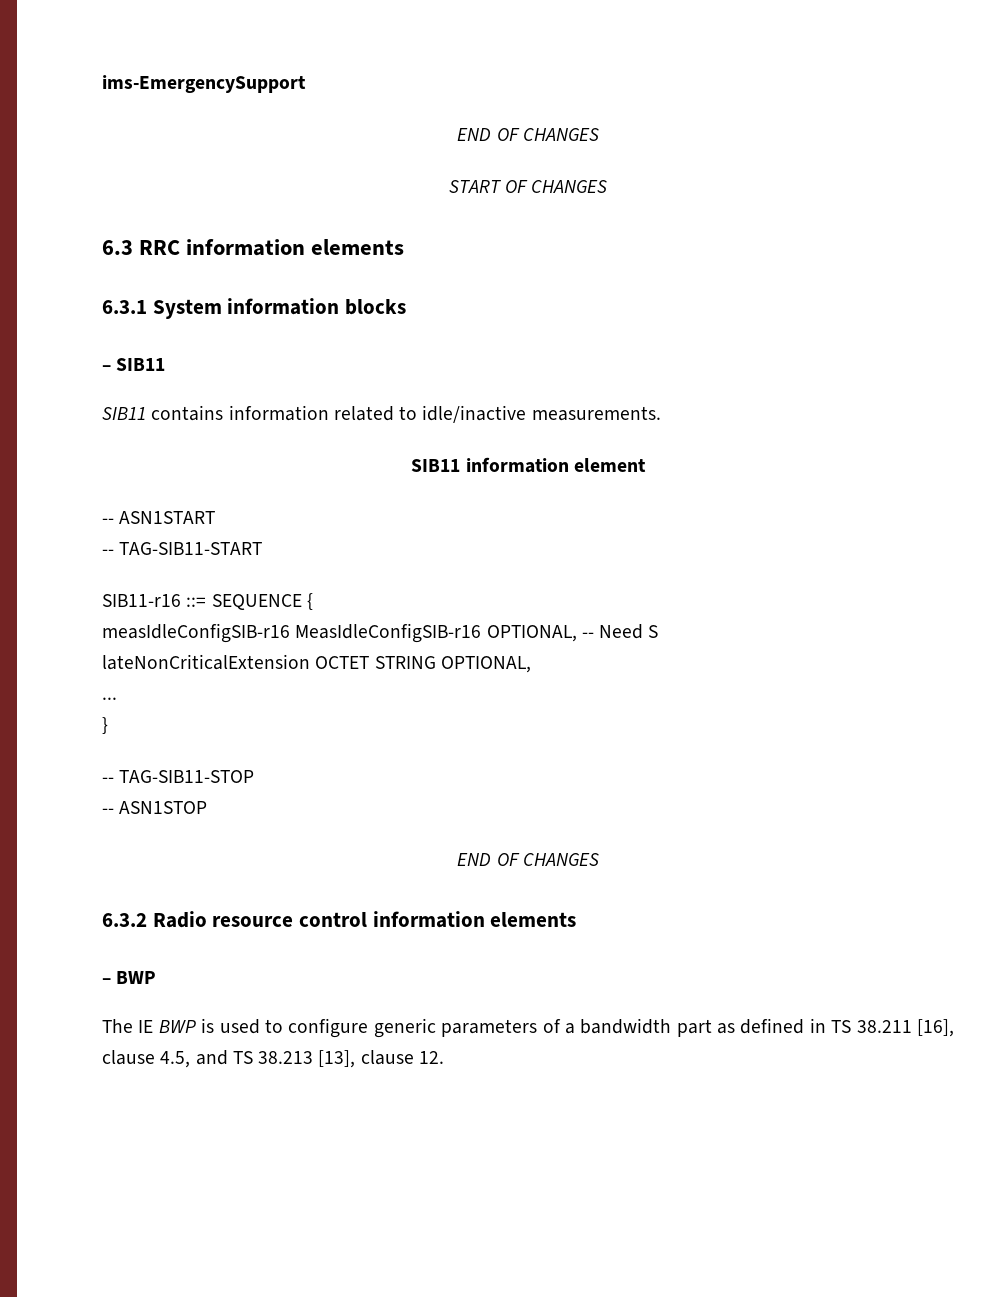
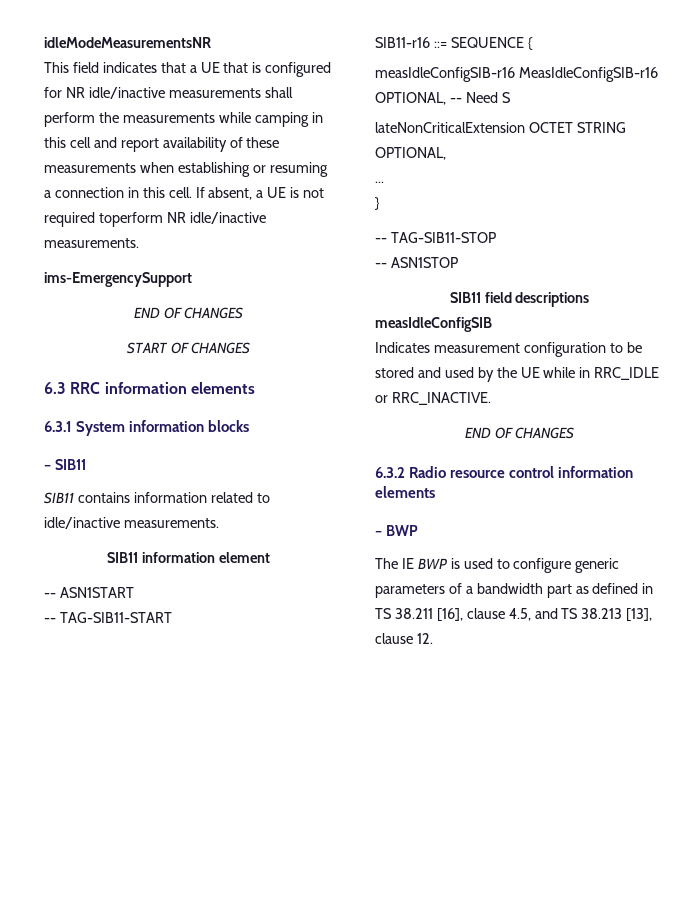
(102, 84) none -> [44,37,211,48] [44,62,332,77] [44,87,293,99] [44,112,323,127] [44,137,280,152] [44,162,328,177] [44,187,325,200] [44,212,266,227] [44,238,139,248] idleModeMeasurementsNR // This field indicates that a UE that is configured for NR idle/inactive measurements shall perform the measurements while camping in this cell and report availability of these measurements when establishing or resuming a connection in this cell. If absent, a UE is not required toperform NR idle/inactive measurements. //
(208, 807) none -> [449,292,590,307] [375,317,492,332] [375,342,642,357] [375,367,660,382] [375,392,491,405] // SIB11 field descriptions // measIdleConfigSIB // Indicates measurement configuration to be stored and used by the UE while in RRC_IDLE or RRC_INACTIVE.

